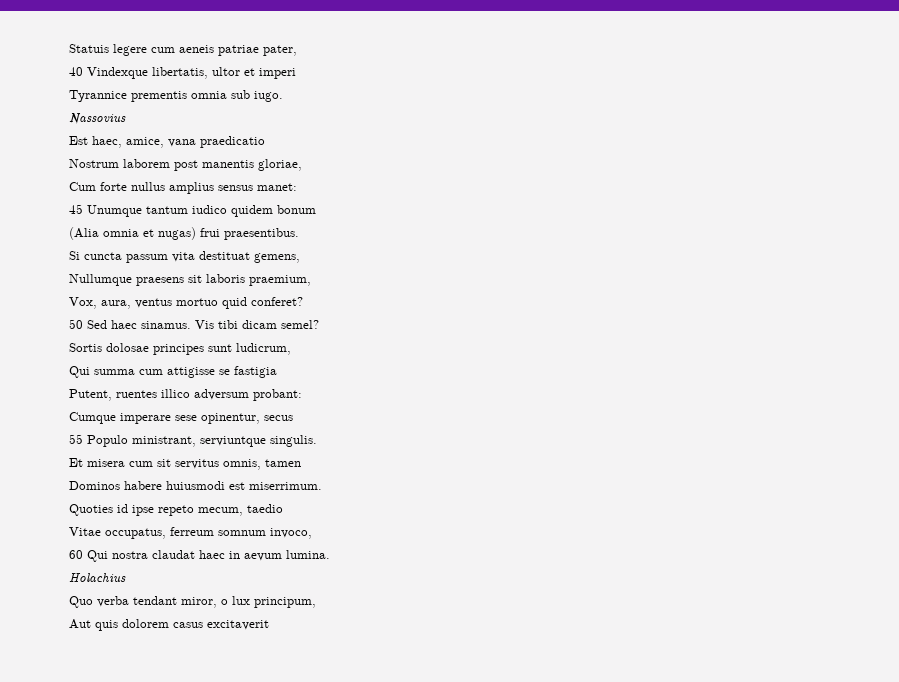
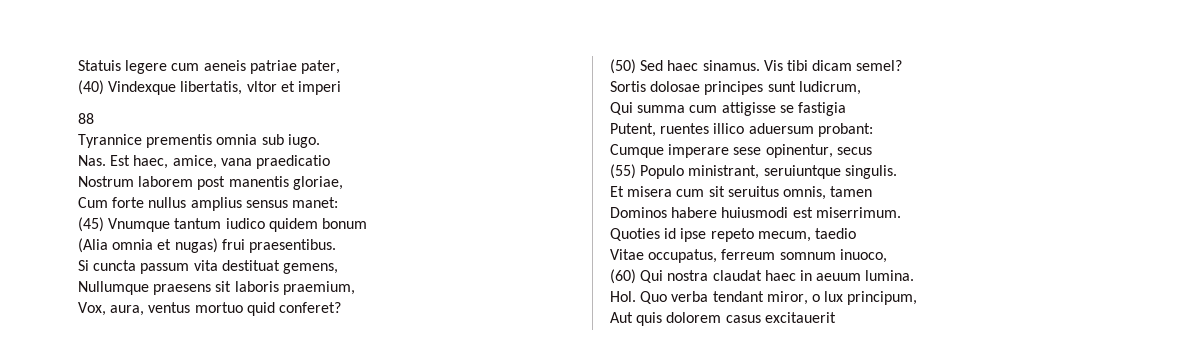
[69,67,83,76] 40 -> [78,80,104,95] (40)
[212,67,240,76] ultor -> [246,81,277,92] vltor
(296, 73) none -> [78,113,94,124] // 88
[69,113,126,125] Nassovius // -> [78,155,106,166] Nas.
[69,204,142,217] 45 Unumque -> [78,217,171,232] (45) Vnumque
[69,319,83,329] 50 -> [610,59,636,74] (50)
[194,389,249,400] adversum -> [748,123,814,134] aduersum
[69,434,83,444] 55 -> [610,164,636,179] (55)
[200,436,266,447] serviuntque -> [763,165,841,179] seruiuntque
[175,459,219,469] servitus -> [727,186,779,197] seruitus
[270,528,312,539] [69,550,83,559] invoco, // 60 -> [839,249,887,263] [610,269,636,284] inuoco, // (60)
[244,553,282,561] aevum -> [816,273,862,281] aeuum
[69,573,126,582] Holachius // -> [610,291,636,302] Hol.
[207,620,269,630] excitaverit -> [764,312,836,323] excitauerit

